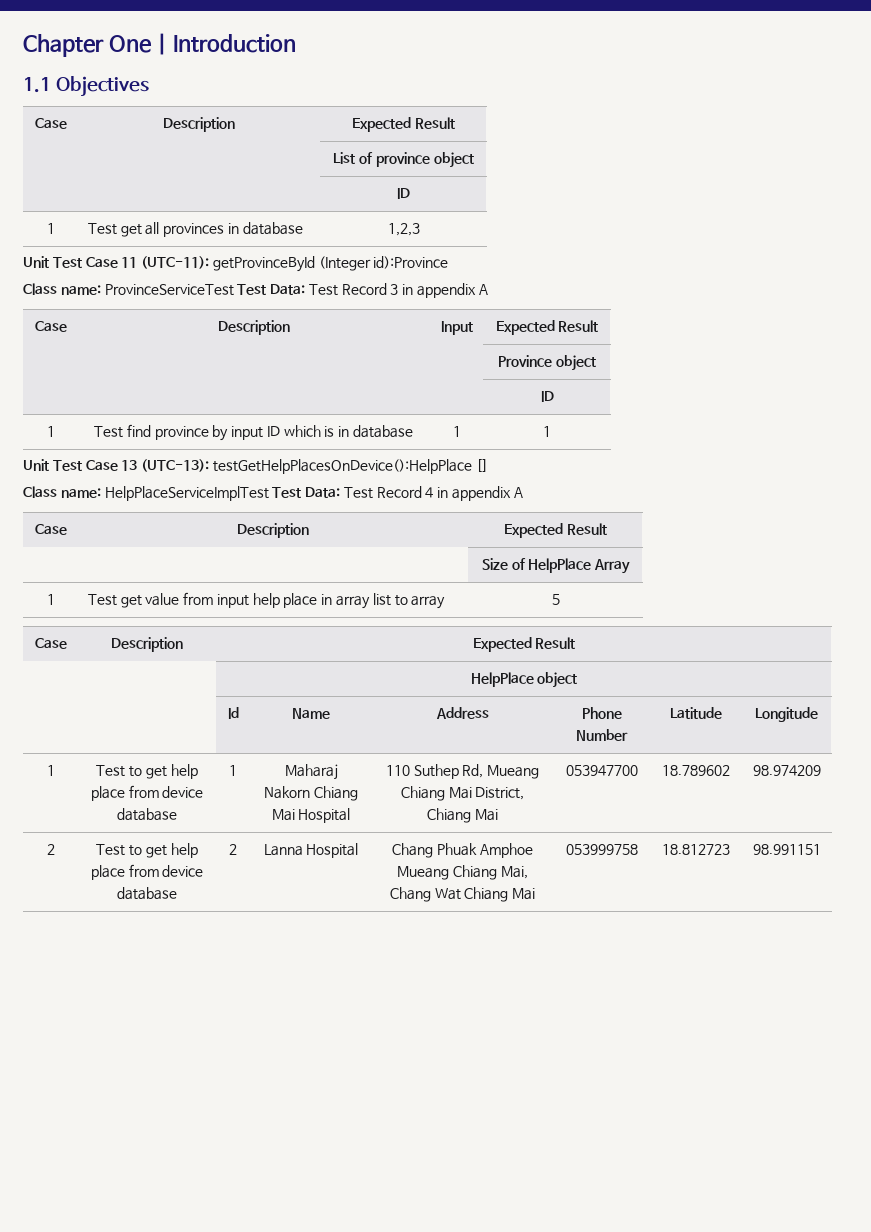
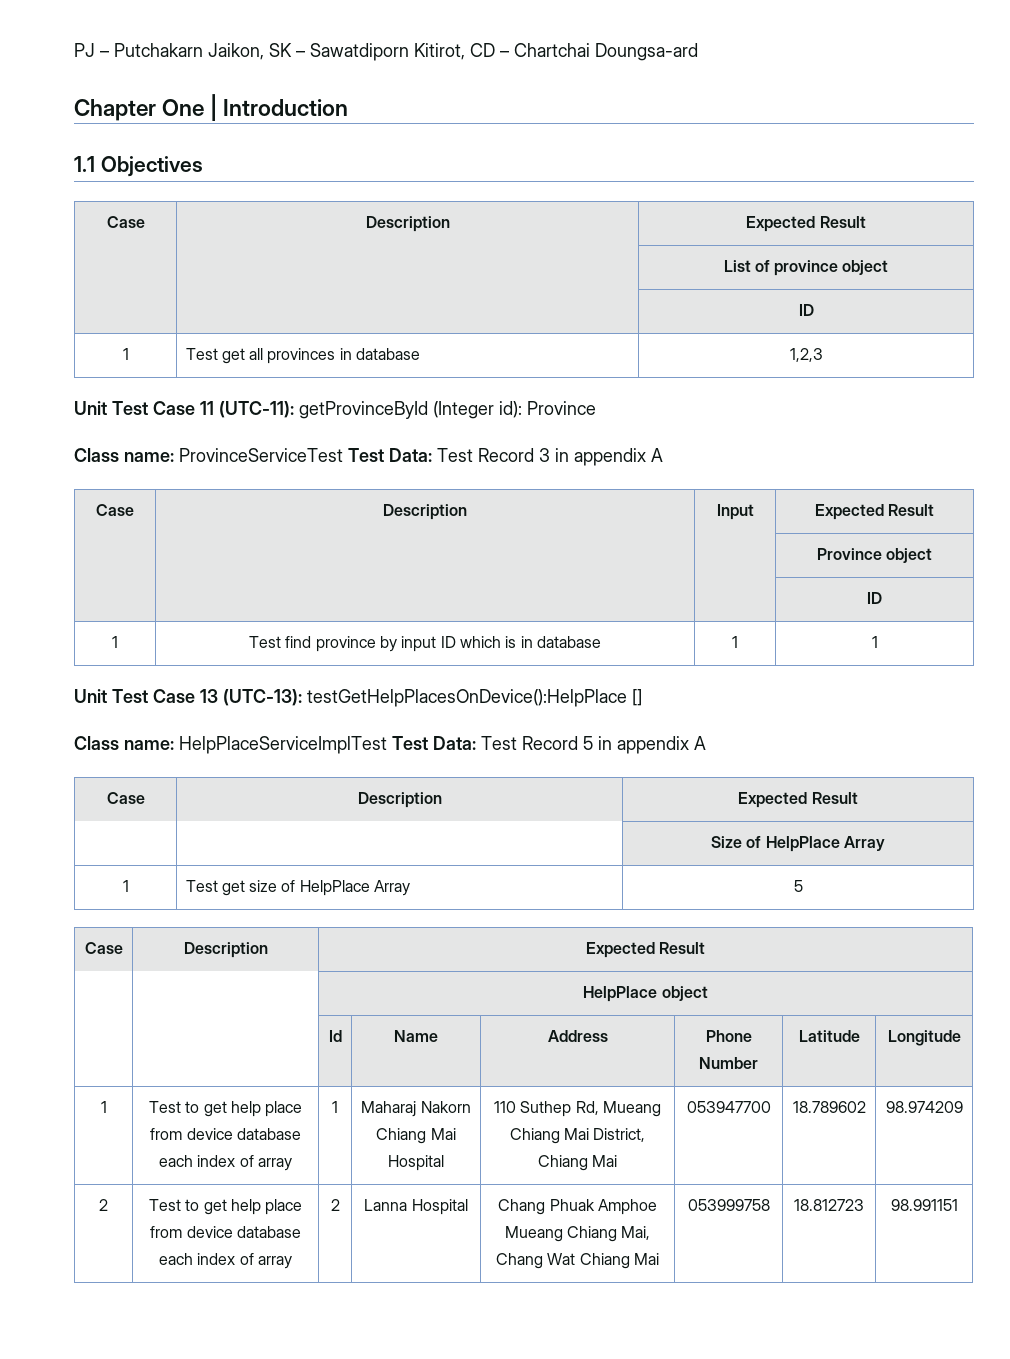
(23, 45) none -> [74,43,698,61] PJ – Putchakarn Jaikon, SK – Sawatdiporn Kitirot, CD – Chartchai Doungsa-ard //
[373,256,449,269] id):Province -> [499,401,596,418] id): Province
[425,487,434,498] 4 -> [583,736,593,750] 5
[145,592,446,609] value from input help place in array list to array -> [249,880,411,896] size of HelpPlace Array
(177, 814) none -> [159,1155,292,1171] each index of array
(177, 893) none -> [159,1253,292,1269] each index of array

